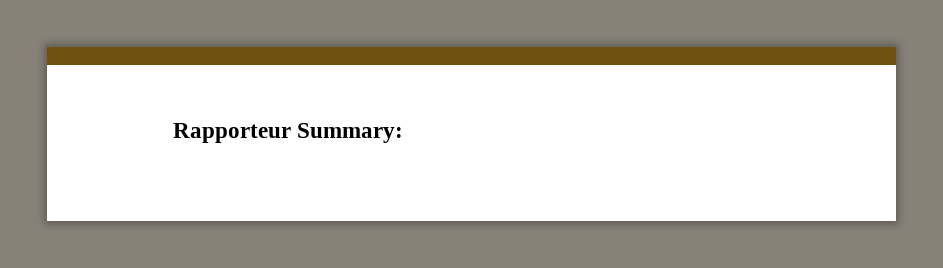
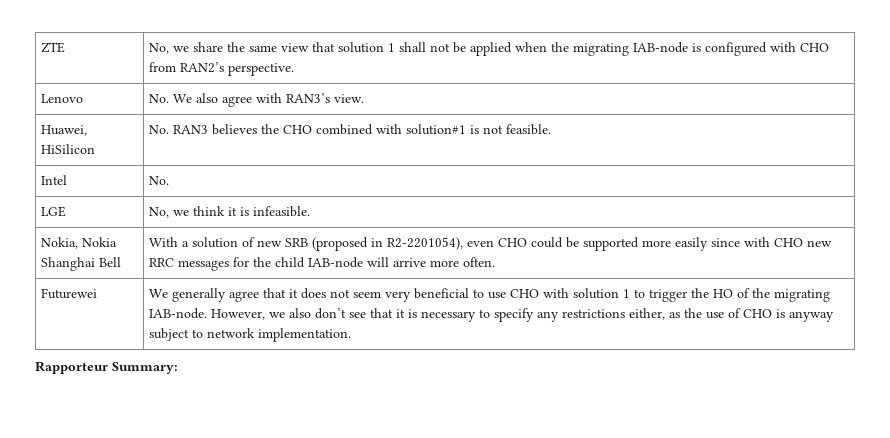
(173, 133) none -> [41,42,66,53] [149,42,830,56] [149,62,295,76] [41,94,84,103] [149,93,365,107] [41,125,88,136] [41,144,96,154] [149,124,552,135] [41,175,68,185] [149,176,170,185] [41,206,67,217] [149,206,311,218] [41,237,118,249] [41,257,122,271] [149,237,833,251] [149,257,496,271] [41,288,98,299] [149,288,831,302] [149,308,835,322] [149,328,352,342] ZTE | No, we share the same view that solution 1 shall not be applied when the migrating IAB-node is configured with CHO from RAN2’s perspective. // Lenovo | No. We also agree with RAN3’s view. // Huawei, HiSilicon | No. RAN3 believes the CHO combined with solution#1 is not feasible. // Intel | No. // LGE | No, we think it is infeasible. // Nokia, Nokia Shanghai Bell | With a solution of new SRB (proposed in R2-2201054), even CHO could be supported more easily since with CHO new RRC messages for the child IAB-node will arrive more often. // Futurewei | We generally agree that it does not seem very beneficial to use CHO with solution 1 to trigger the HO of the migrating IAB-node. However, we also don’t see that it is necessary to specify any restrictions either, as the use of CHO is anyway subject to network implementation. //

